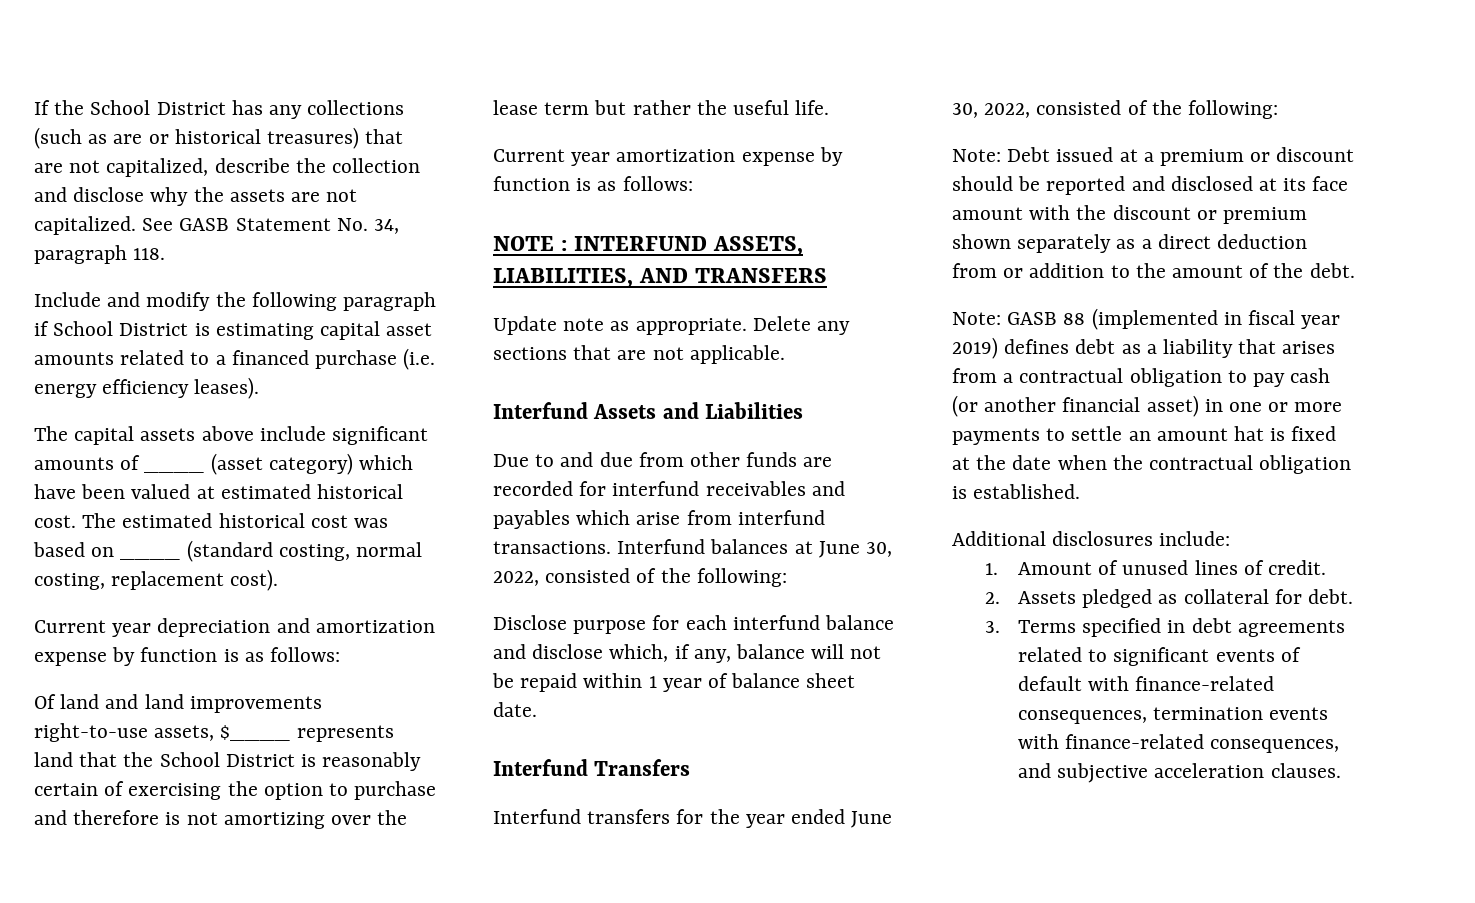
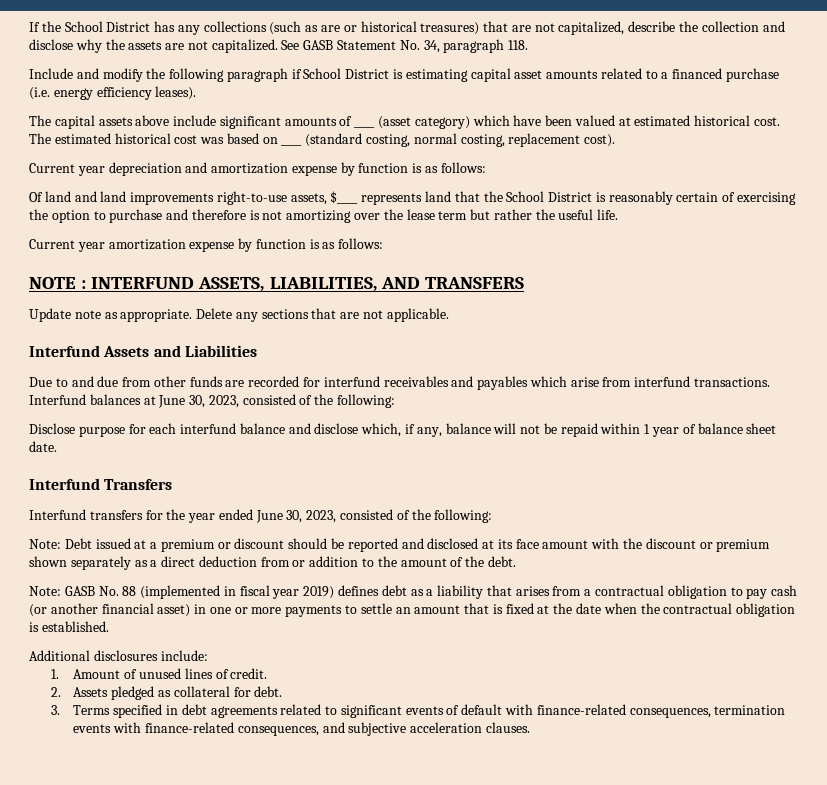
[493,571,539,586] 2022, -> [208,395,239,408] 2023,
[984,103,1031,118] 2022, -> [306,510,337,523] 2023,
(1058, 318) none -> [98,586,119,596] No.
[1234,426,1265,441] hat -> [464,603,490,614] that

